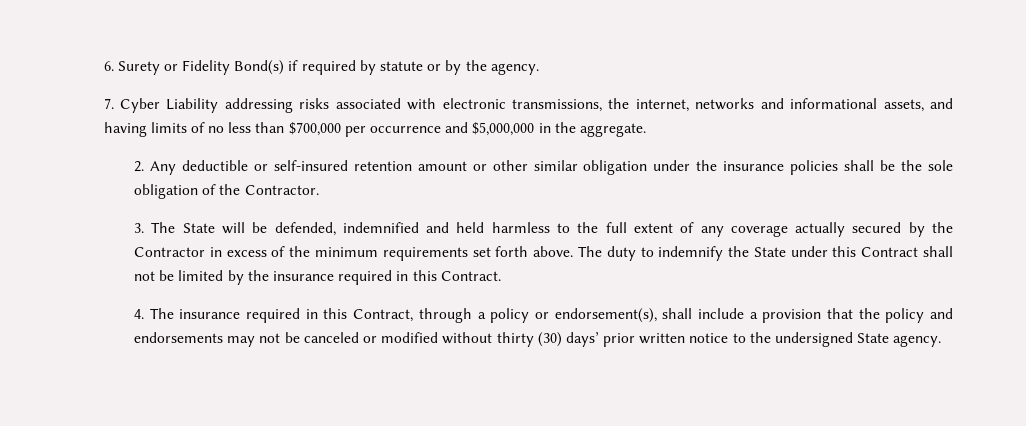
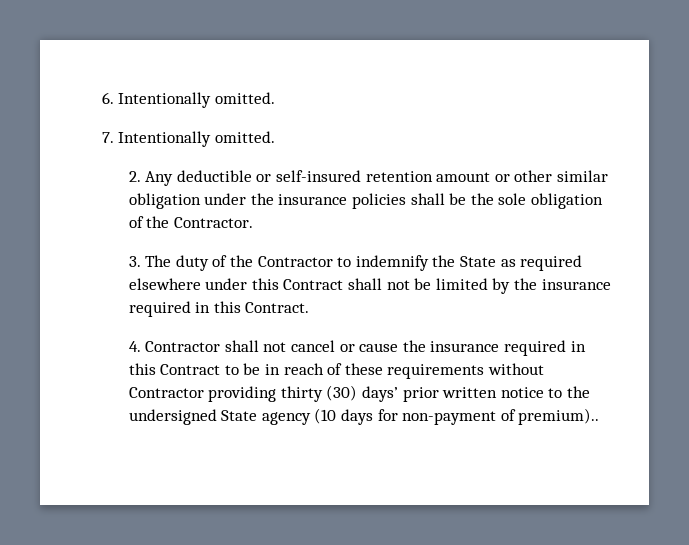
[117,60,539,75] [103,98,954,113] [103,122,646,137] Surety or Fidelity Bond(s) if required by statute or by the agency. // 7. Cyber Liability addressing risks associated with electronic transmissions, the internet, networks and informational assets, and having limits of no less than $700,000 per occurrence and $5,000,000 in the aggregate. -> [118,92,275,108] [101,131,275,147] Intentionally omitted. // 7. Intentionally omitted.
[182,222,954,237] [134,246,636,261] State will be defended, indemnified and held harmless to the full extent of any coverage actually secured by the Contractor in excess of the minimum requirements set forth above. The duty -> [175,255,333,271] duty of the Contractor
(786, 252) none -> [500,255,583,271] [128,278,201,290] as required elsewhere
[149,308,953,323] [134,332,493,347] The insurance required in this Contract, through a policy or endorsement(s), shall include a provision that the policy and endorsements may not be canceled or modified without -> [145,340,586,356] [128,363,544,379] [128,386,277,402] Contractor shall not cancel or cause the insurance required in this Contract to be in reach of these requirements without Contractor providing
[893,335,942,347] agency. -> [261,408,600,425] agency (10 days for non-payment of premium)..

